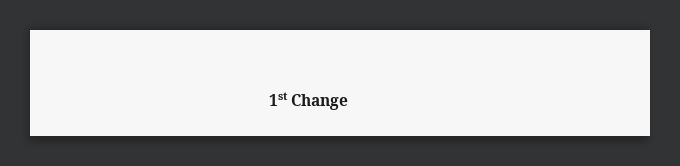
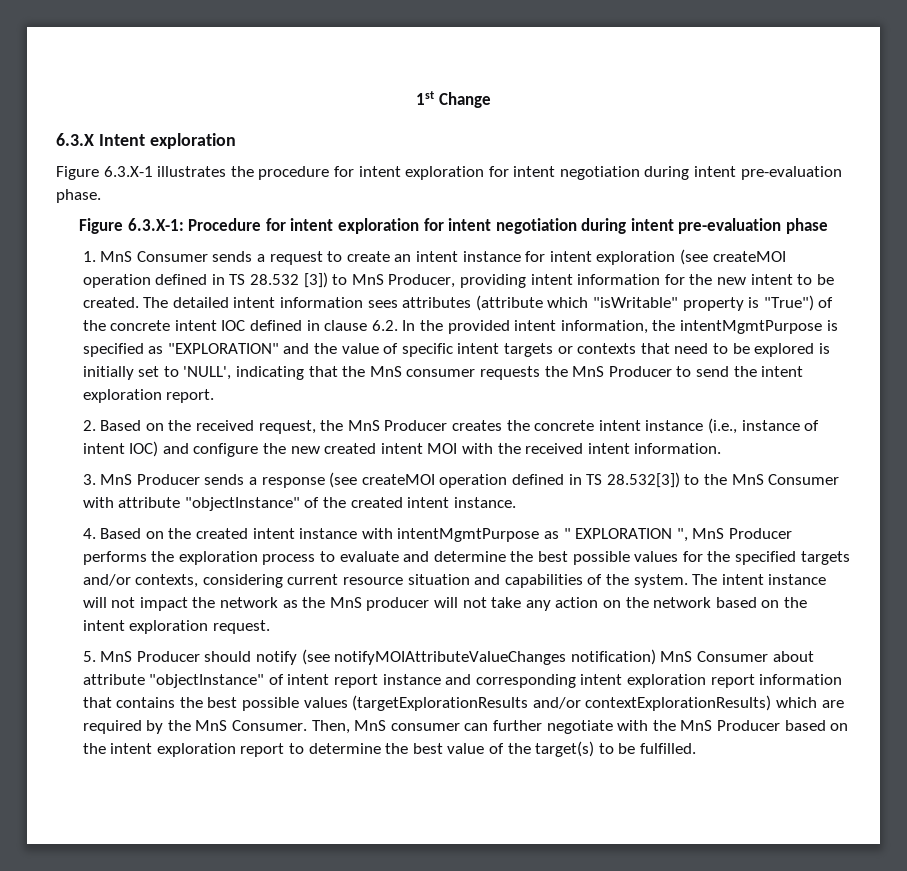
(349, 102) none -> [56,133,236,149] [56,166,842,180] [56,189,101,203] [78,218,829,234] [82,249,786,265] [82,272,834,288] [82,295,834,311] [82,320,838,334] [82,343,830,357] [82,366,804,380] [82,389,215,403] [82,418,820,434] [82,441,722,457] [82,472,840,488] [82,497,516,511] [82,528,792,542] [82,551,850,565] [82,574,827,588] [82,597,807,611] [82,620,270,634] [82,649,814,665] [82,674,843,688] [82,695,844,711] [82,720,849,734] [82,741,696,757] // 6.3.X Intent exploration // Figure 6.3.X-1 illustrates the procedure for intent exploration for intent negotiation during intent pre-evaluation phase. // Figure 6.3.X-1: Procedure for intent exploration for intent negotiation during intent pre-evaluation phase // 1. MnS Consumer sends a request to create an intent instance for intent exploration (see createMOI operation defined in TS 28.532 [3]) to MnS Producer, providing intent information for the new intent to be created. The detailed intent information sees attributes (attribute which "isWritable" property is "True") of the concrete intent IOC defined in clause 6.2. In the provided intent information, the intentMgmtPurpose is specified as "EXPLORATION" and the value of specific intent targets or contexts that need to be explored is initially set to 'NULL', indicating that the MnS consumer requests the MnS Producer to send the intent exploration report. // 2. Based on the received request, the MnS Producer creates the concrete intent instance (i.e., instance of intent IOC) and configure the new created intent MOI with the received intent information. // 3. MnS Producer sends a response (see createMOI operation defined in TS 28.532[3]) to the MnS Consumer with attribute "objectInstance" of the created intent instance. // 4. Based on the created intent instance with intentMgmtPurpose as " EXPLORATION ", MnS Producer performs the exploration process to evaluate and determine the best possible values for the specified targets and/or contexts, considering current resource situation and capabilities of the system. The intent instance will not impact the network as the MnS producer will not take any action on the network based on the intent exploration request. // 5. MnS Producer should notify (see notifyMOIAttributeValueChanges notification) MnS Consumer about attribute "objectInstance" of intent report instance and corresponding intent exploration report information that contains the best possible values (targetExplorationResults and/or contextExplorationResults) which are required by the MnS Consumer. Then, MnS consumer can further negotiate with the MnS Producer based on the intent exploration report to determine the best value of the target(s) to be fulfilled.

